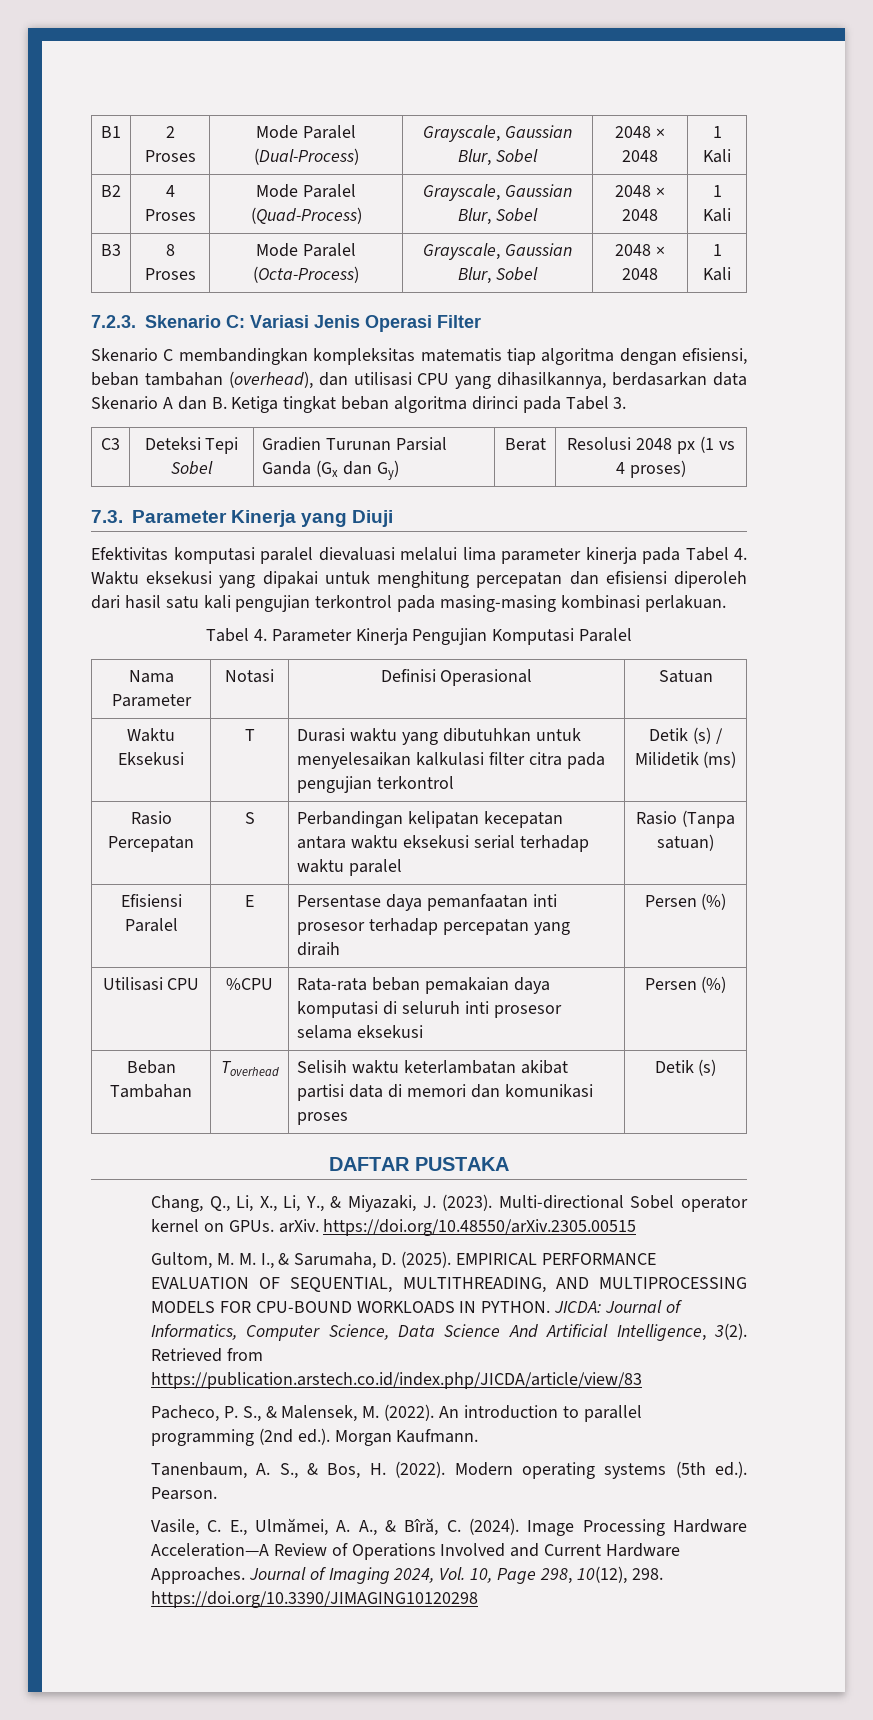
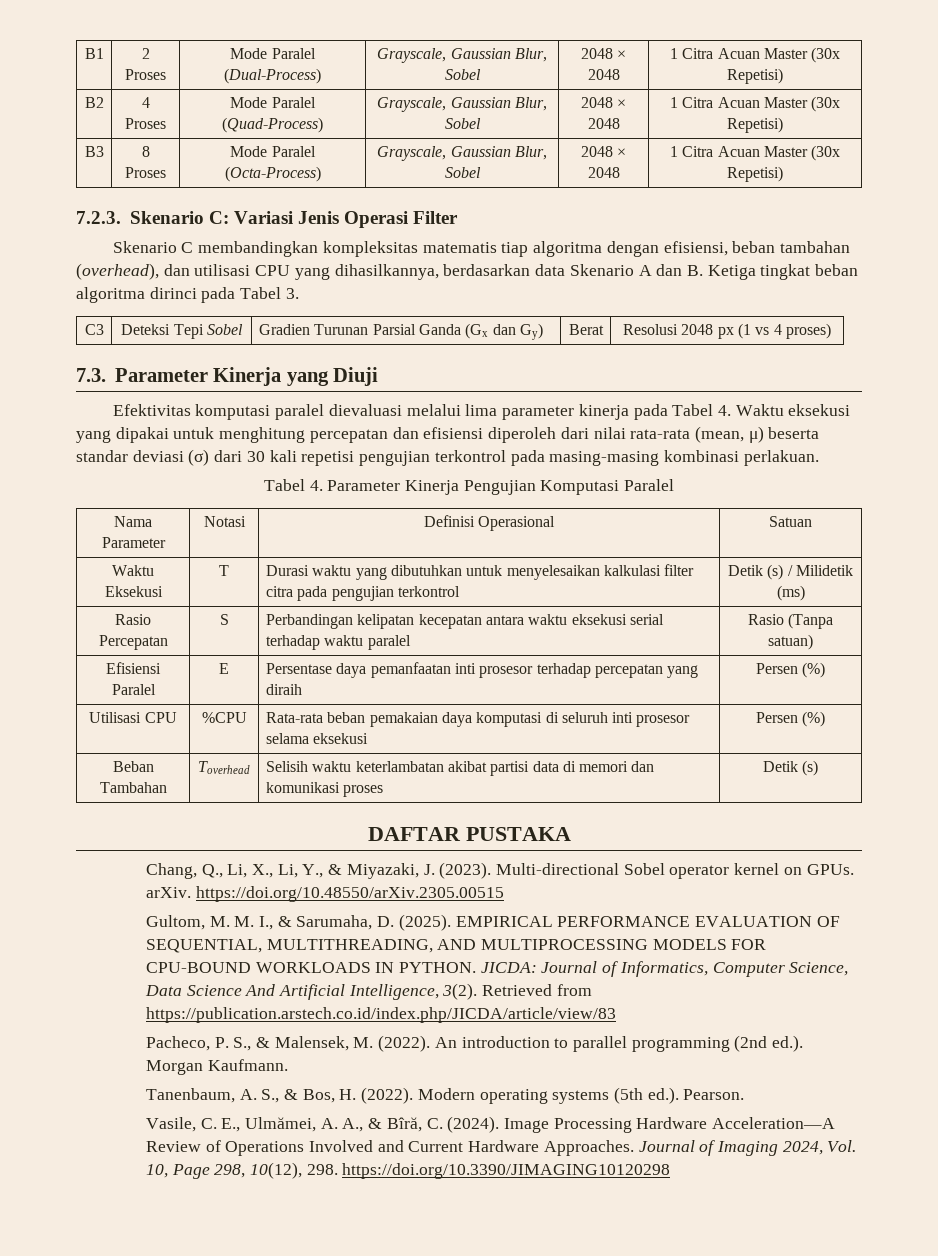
[703,149,731,163] Kali -> [682,47,841,63] [727,68,783,84] Citra Acuan Master (30x Repetisi)
[703,208,731,222] Kali -> [682,96,841,112] [727,117,783,133] Citra Acuan Master (30x Repetisi)
[703,267,731,281] Kali -> [682,145,841,161] [727,166,783,182] Citra Acuan Master (30x Repetisi)
[124,595,231,609] hasil satu kali -> [593,426,820,443] [76,449,355,466] nilai rata-rata (mean, μ) beserta standar deviasi (σ) dari 30 kali repetisi

